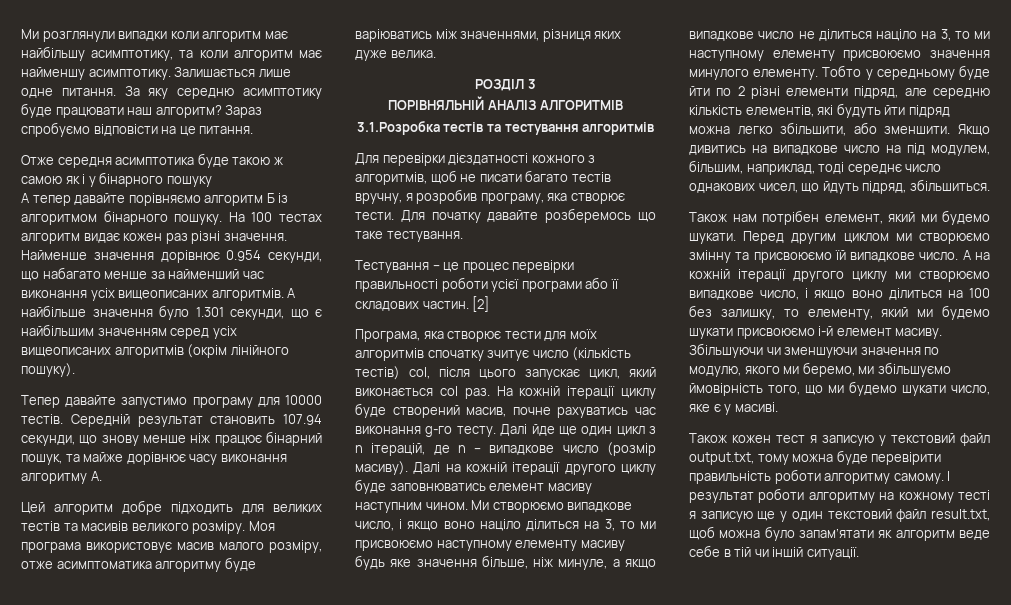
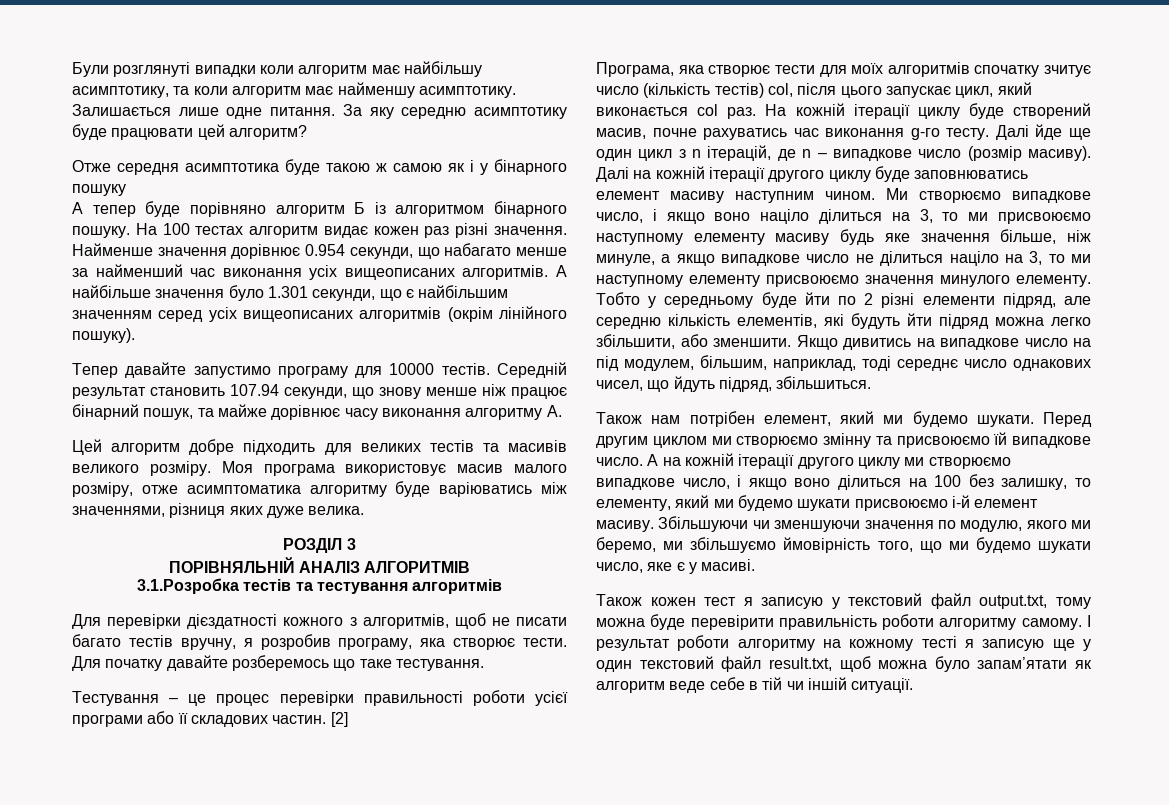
[21,29,115,42] Ми розглянули -> [72,62,191,77] Були розглянуті
[127,107,153,115] наш -> [197,124,225,140] цей
[225,105,263,118] [21,122,254,137] Зараз спробуємо відповісти на це питання. -> (307, 132) none
[74,193,201,206] давайте порівняємо -> [145,201,266,217] буде порівняно

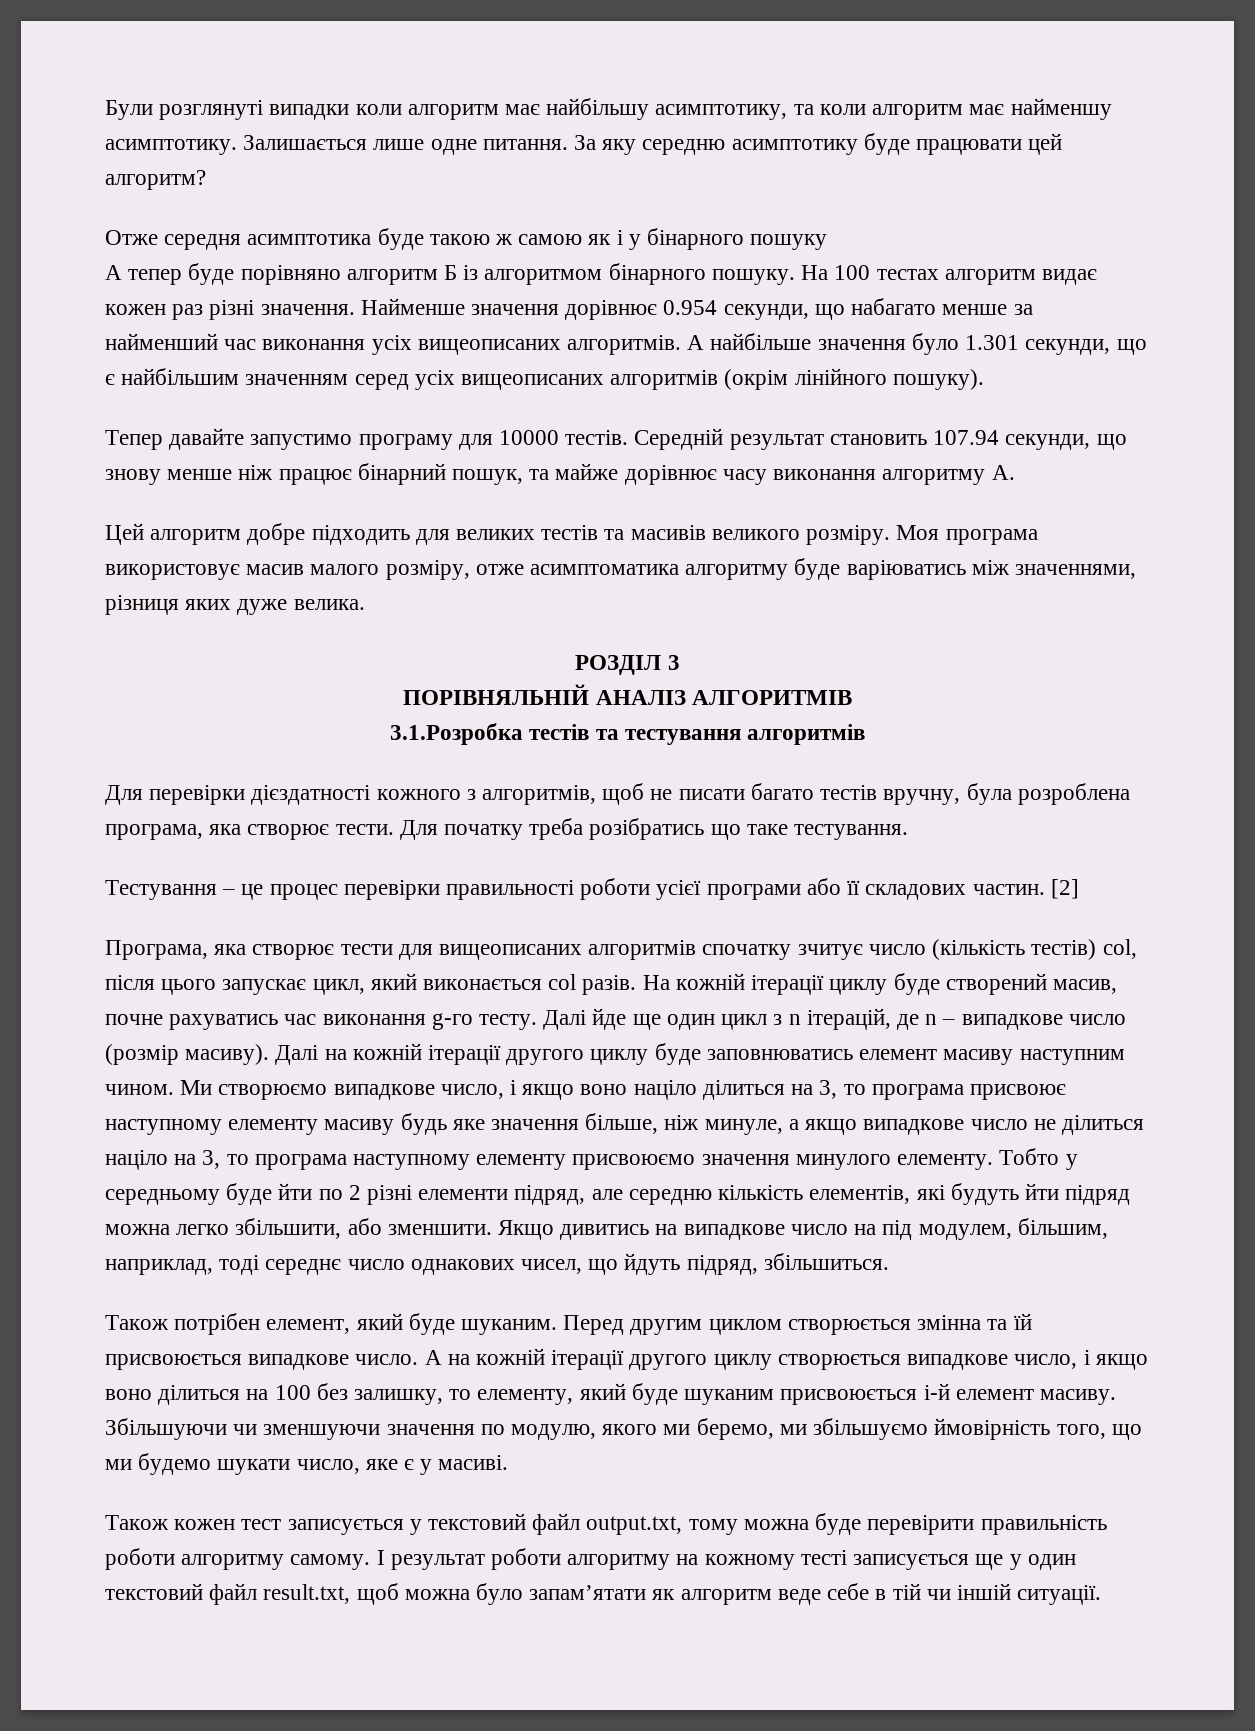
[243,634,413,650] я розробив програму, -> [966,783,1130,805] [105,824,203,840] була розроблена програма,
[166,655,329,671] давайте розберемось -> [529,818,705,840] треба розібратись
[851,63,884,74] моїх -> [439,944,583,960] вищеописаних
[727,107,757,119] раз. -> [582,975,637,995] разів.
[968,212,1091,224] ми присвоюємо -> [871,1084,1066,1100] програма присвоює
[1071,254,1091,263] ми -> [254,1154,347,1170] програма
[651,415,681,424] нам -> (168, 1322) none
[883,411,1092,427] [596,432,1008,448] ми будемо шукати. Перед другим циклом ми створюємо змінну та присвоюємо їй -> [408,1313,1032,1335] [105,1354,242,1370] буде шуканим. Перед другим циклом створюється змінна та їй присвоюється
[904,457,1011,469] ми створюємо -> [777,1354,901,1370] створюється
[713,495,948,511] ми будемо шукати присвоюємо -> [631,1383,918,1405] буде шуканим присвоюється
[743,597,824,609] я записую -> [287,1519,404,1535] записується
[965,639,1045,651] я записую -> [853,1554,970,1570] записується

